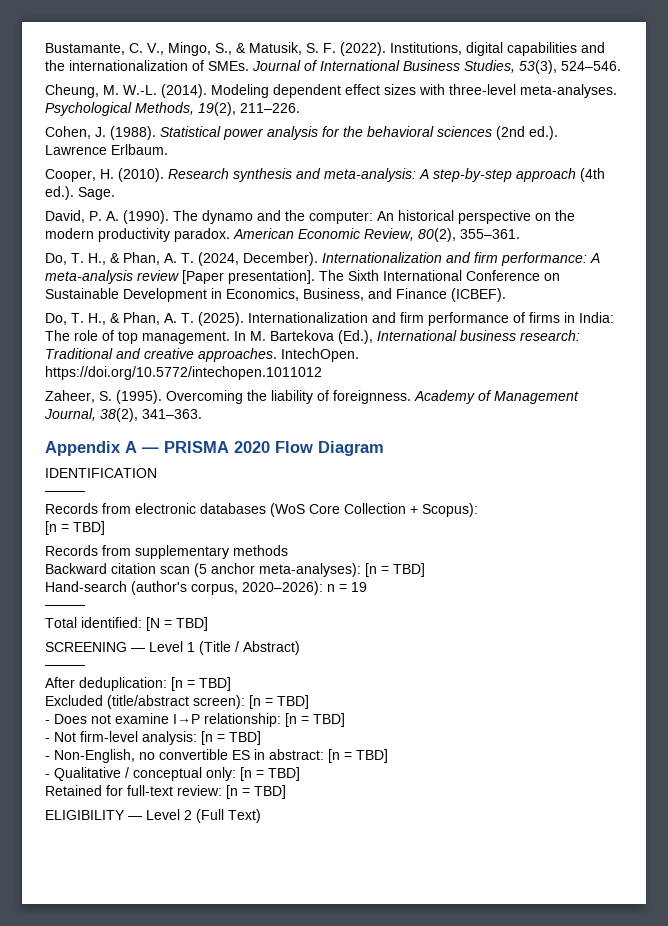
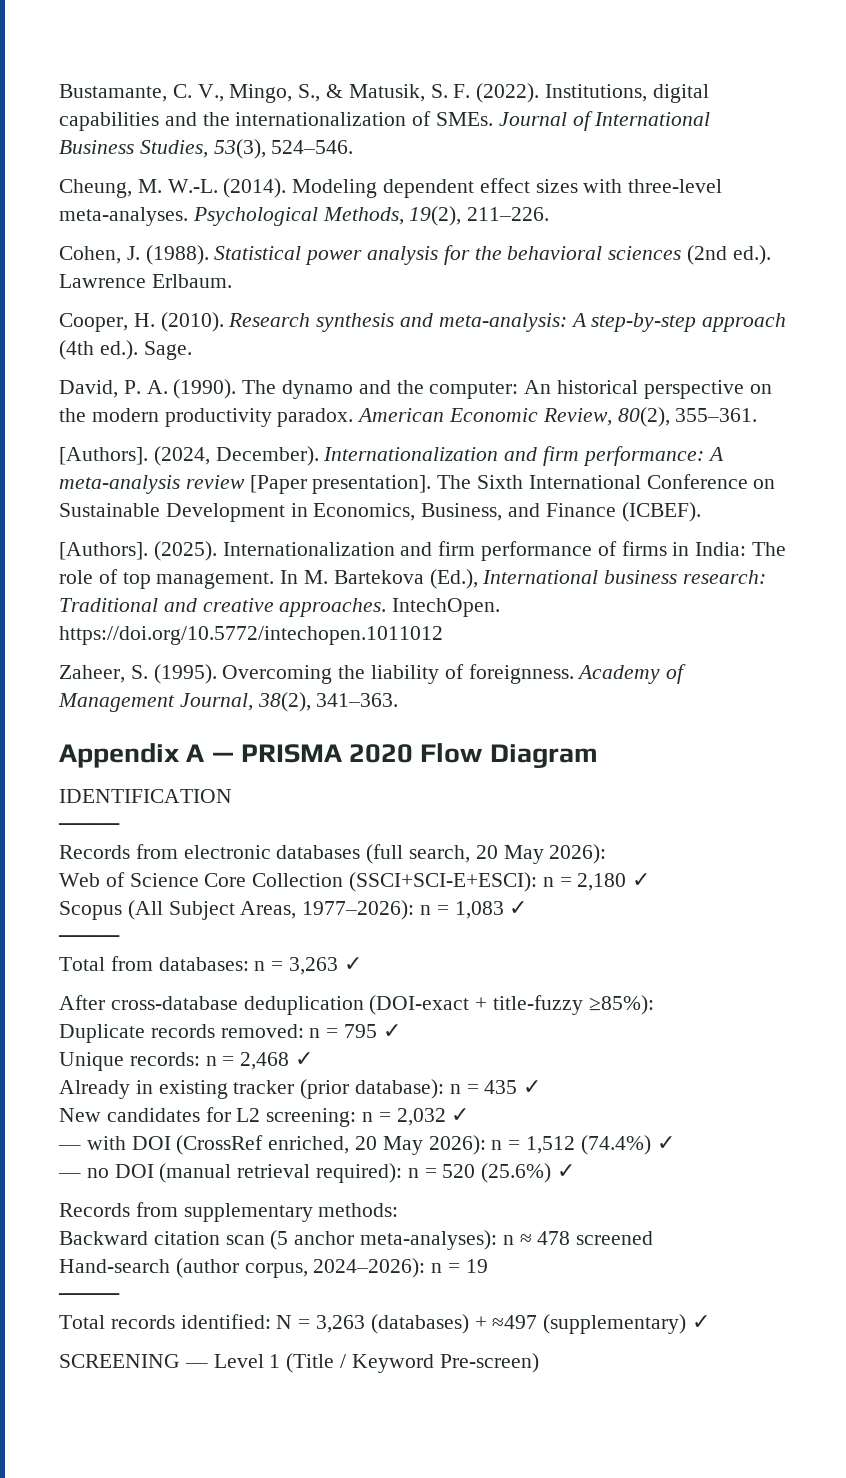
[45,252,194,265] Do, T. H., & Phan, A. T. -> [59,447,148,465] [Authors].
[45,312,194,325] Do, T. H., & Phan, A. T. -> [59,542,148,560] [Authors].
[270,503,478,517] [45,521,105,535] (WoS Core Collection + Scopus): // [n = TBD] -> [366,844,607,864] [59,872,651,892] [59,900,528,920] [58,935,120,943] [59,956,362,975] [59,995,654,1015] [59,1024,401,1043] [59,1052,314,1071] [59,1079,542,1099] [59,1107,470,1127] [58,1135,675,1155] [58,1163,576,1183] (full search, 20 May 2026): // Web of Science Core Collection (SSCI+SCI-E+ESCI): n = 2,180 ✓ // Scopus (All Subject Areas, 1977–2026): n = 1,083 ✓ // ──── // Total from databases: n = 3,263 ✓ // After cross-database deduplication (DOI-exact + title-fuzzy ≥85%): // Duplicate records removed: n = 795 ✓ // Unique records: n = 2,468 ✓ // Already in existing tracker (prior database): n = 435 ✓ // New candidates for L2 screening: n = 2,032 ✓ // — with DOI (CrossRef enriched, 20 May 2026): n = 1,512 (74.4%) ✓ // — no DOI (manual retrieval required): n = 520 (25.6%) ✓
[233,545,288,556] methods -> [318,1203,399,1217] methods:
[365,563,425,577] [45,581,323,595] [n = TBD] // Hand-search (author's corpus, 2020–2026): -> [502,1231,654,1245] [59,1258,426,1278] n ≈ 478 screened // Hand-search (author corpus, 2024–2026):
[81,617,208,631] identified: [N = TBD] -> [110,1314,711,1334] records identified: N = 3,263 (databases) + ≈497 (supplementary) ✓
[243,641,300,655] [44,665,85,670] [45,677,231,691] [45,695,309,709] [45,713,345,727] [45,731,261,745] [45,749,388,763] [45,767,300,781] [45,785,286,799] [45,809,261,823] Abstract) // ──── // After deduplication: [n = TBD] // Excluded (title/abstract screen): [n = TBD] // - Does not examine I→P relationship: [n = TBD] // - Not firm-level analysis: [n = TBD] // - Non-English, no convertible ES in abstract: [n = TBD] // - Qualitative / conceptual only: [n = TBD] // Retained for full-text review: [n = TBD] // ELIGIBILITY — Level 2 (Full Text) -> [351,1353,539,1373] Keyword Pre-screen)

